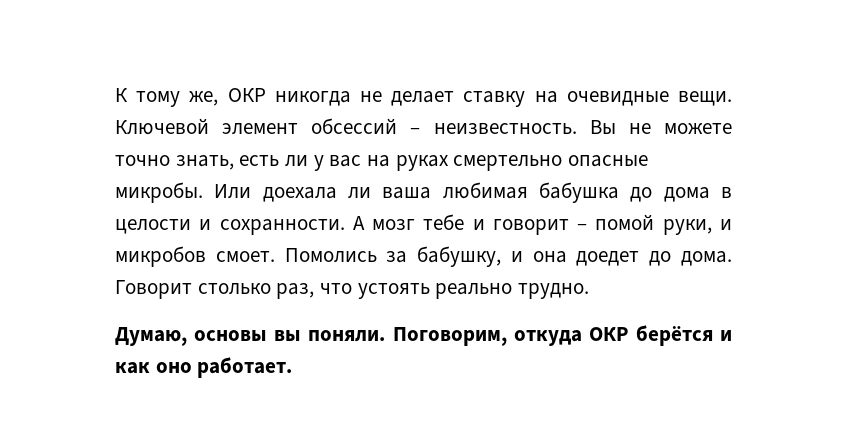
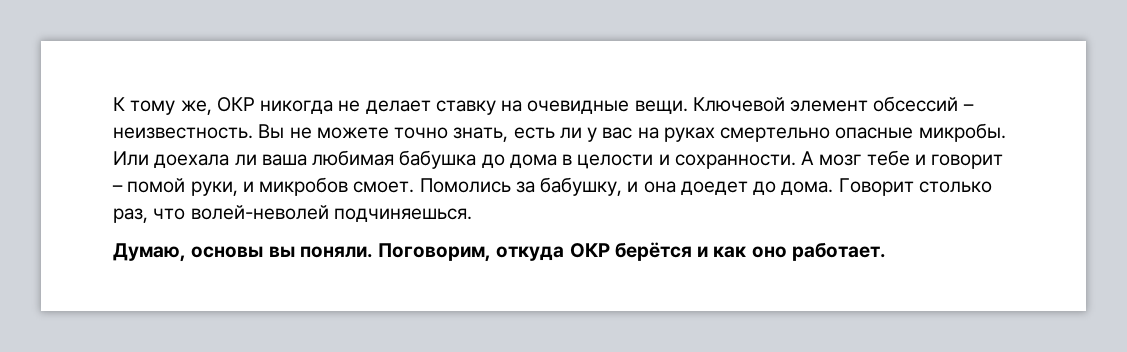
[357,283,590,299] устоять реально трудно. -> [190,205,472,222] волей-неволей подчиняешься.

